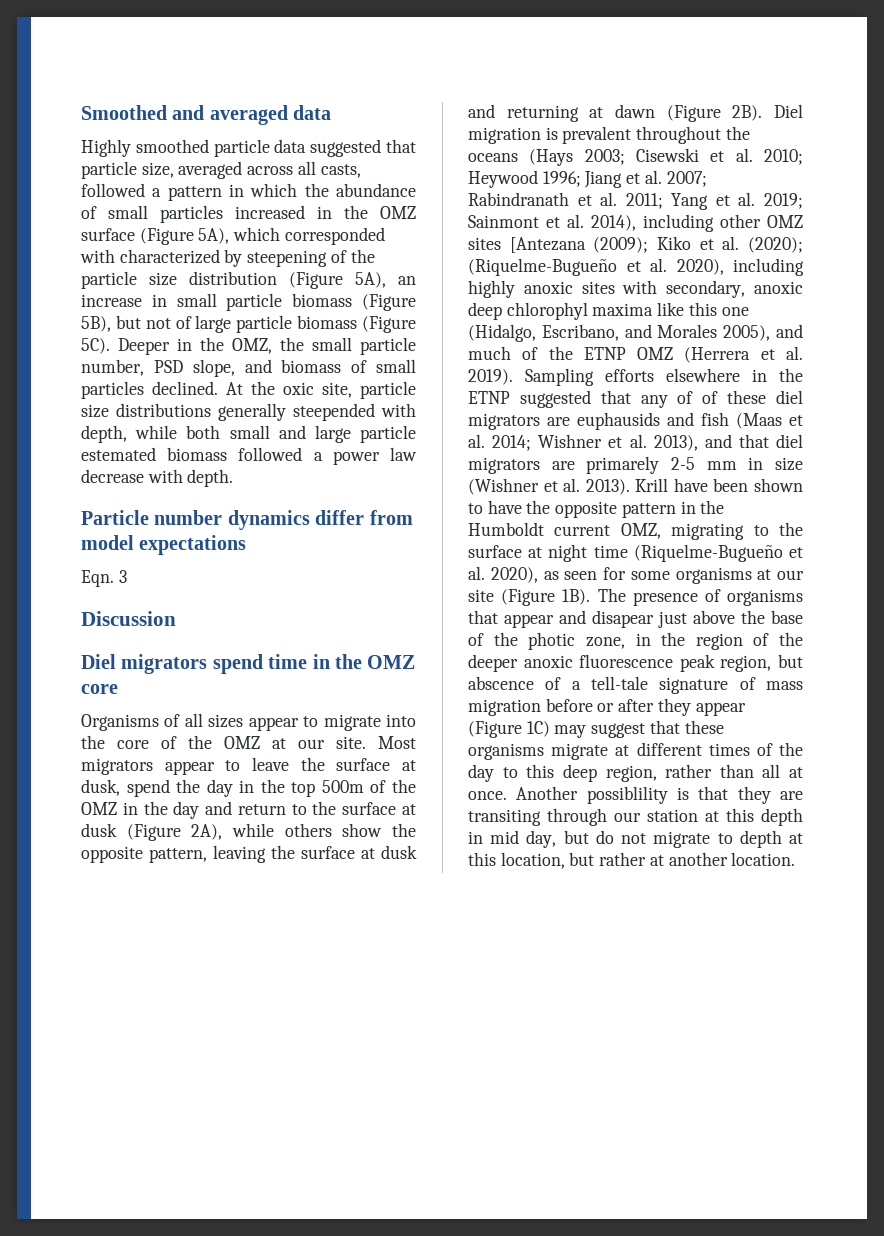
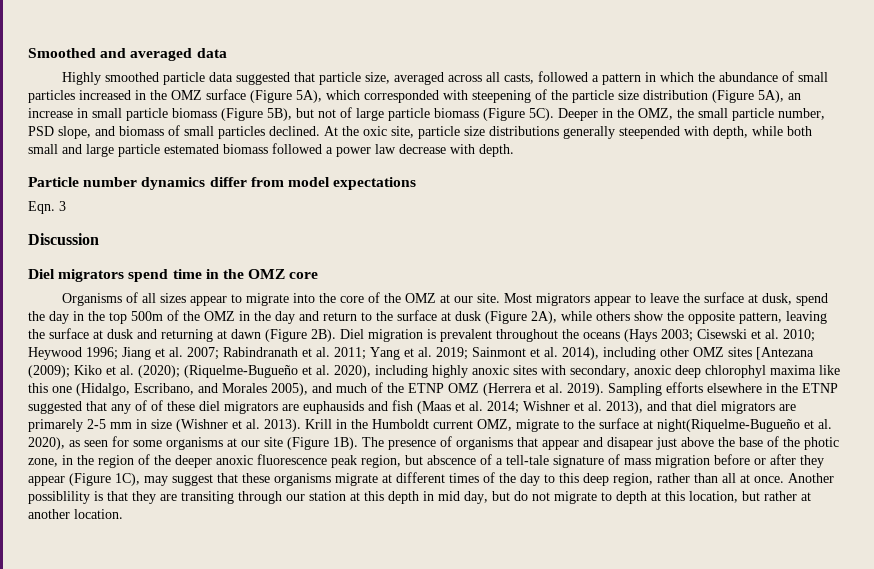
[119,249,243,267] characterized by -> (468, 95) none
[673,478,803,492] [468,500,676,518] have been shown to have the opposite pattern -> (332, 424) none
[671,522,803,540] [468,544,783,562] migrating to the surface at night time (Riquelme-Bugueño -> [516,418,800,432] migrate to the surface at night(Riquelme-Bugueño
[526,721,550,737] 1C) -> [115,473,140,486] 1C),

